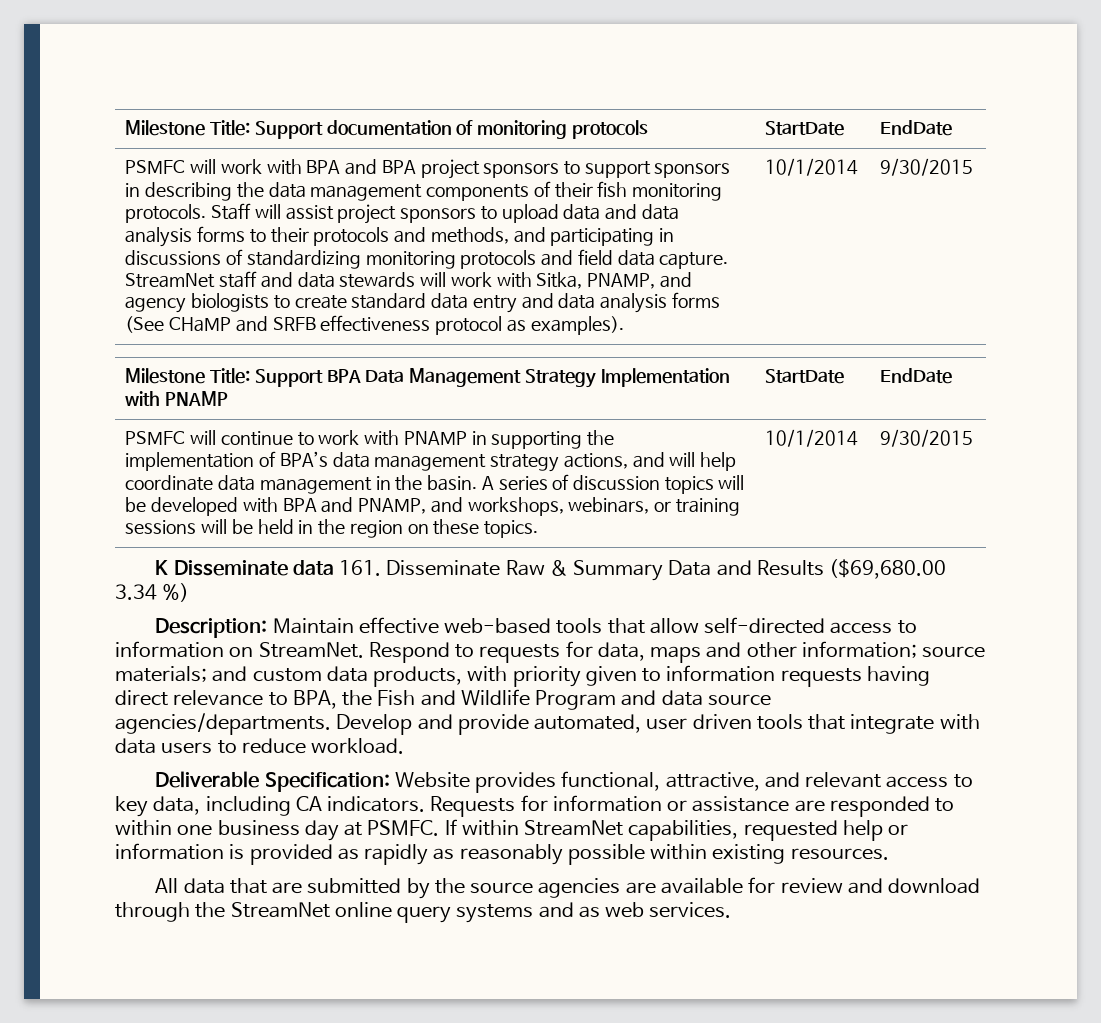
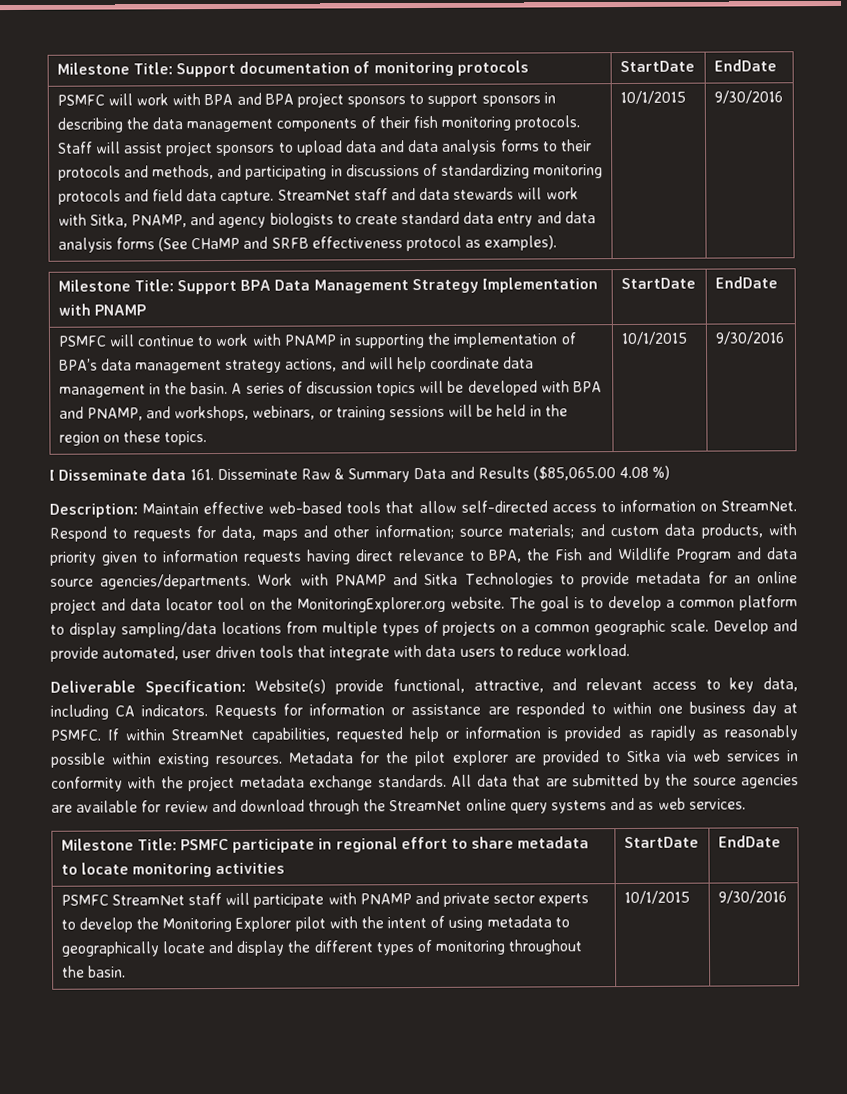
[765,158,859,176] [880,158,974,176] 10/1/2014 | 9/30/2015 -> [619,90,686,105] [713,90,783,104] 10/1/2015 | 9/30/2016
[765,429,859,447] [880,429,974,447] [155,560,169,575] 10/1/2014 | 9/30/2015 // K -> [620,331,688,346] [714,331,785,345] [49,469,55,481] 10/1/2015 | 9/30/2016 // I
[829,559,947,579] [115,584,157,600] ($69,680.00 3.34 -> [533,466,650,481] ($85,065.00 4.08
(331, 724) none -> [257,571,798,588] [50,595,798,614] [50,619,710,638] Work with PNAMP and Sitka Technologies to provide metadata for an online project and data locator tool on the MonitoringExplorer.org website. The goal is to develop a common platform to display sampling/data locations from multiple types of projects on a common geographic scale.
[394,772,557,793] Website provides -> [254,679,385,695] Website(s) provide
(889, 854) // -> [288,749,799,767] [51,774,447,792] Metadata for the pilot explorer are provided to Sitka via web services in conformity with the project metadata exchange standards.
(732, 910) none -> [60,836,590,853] [60,862,286,878] [623,836,699,849] [717,835,781,848] [60,891,590,908] [60,915,570,933] [60,939,583,957] [61,965,126,978] [623,890,690,905] [717,890,787,904] // Milestone Title: PSMFC participate in regional effort to share metadata to locate monitoring activities | StartDate | EndDate // PSMFC StreamNet staff will participate with PNAMP and private sector experts to develop the Monitoring Explorer pilot with the intent of using metadata to geographically locate and display the different types of monitoring throughout the basin. | 10/1/2015 | 9/30/2016

